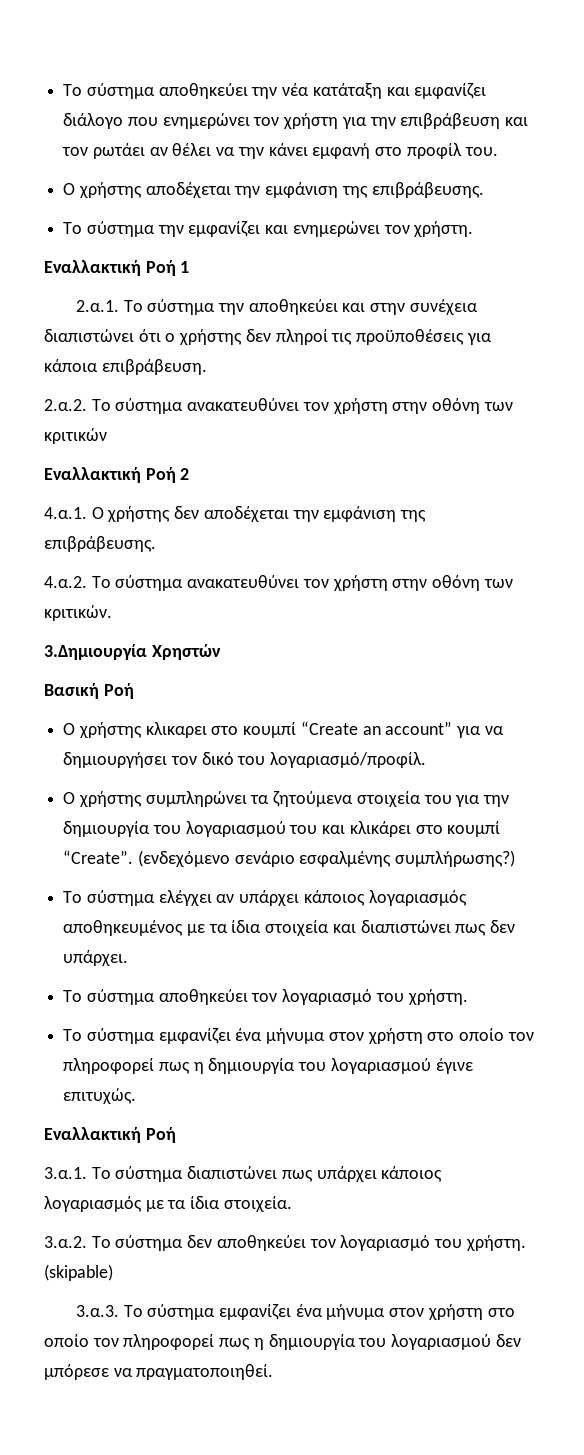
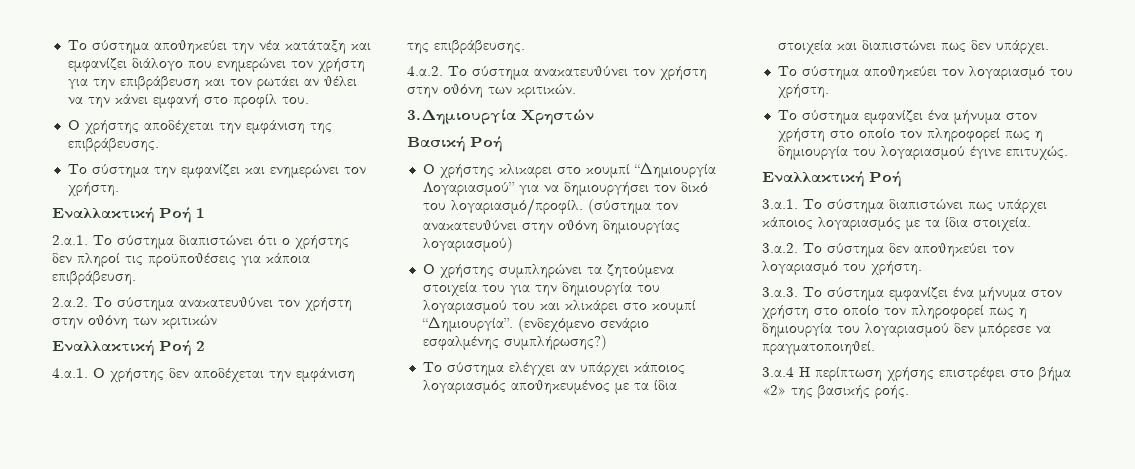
[218,299,478,315] την αποθηκεύει και στην συνέχεια -> (174, 242) none
[300,721,453,735] “Create an account” -> [633,162,716,178] [422,182,515,196] “Δημιουργία Λογαριασμού”
(427, 760) none -> [587,199,678,214] [422,220,680,234] [422,237,513,252] (σύστημα τον ανακατευθύνει στην οθόνη δημιουργίας λογαριασμού)
[63,850,134,864] “Create”. -> [421,316,513,332] “Δημιουργία”.
[44,1264,113,1281] (skipable) -> (922, 268) none
(274, 1372) none -> [762,367,1071,381] [762,385,909,399] // 3.α.4 Η περίπτωση χρήσης επιστρέφει στο βήμα «2» της βασικής ροής.

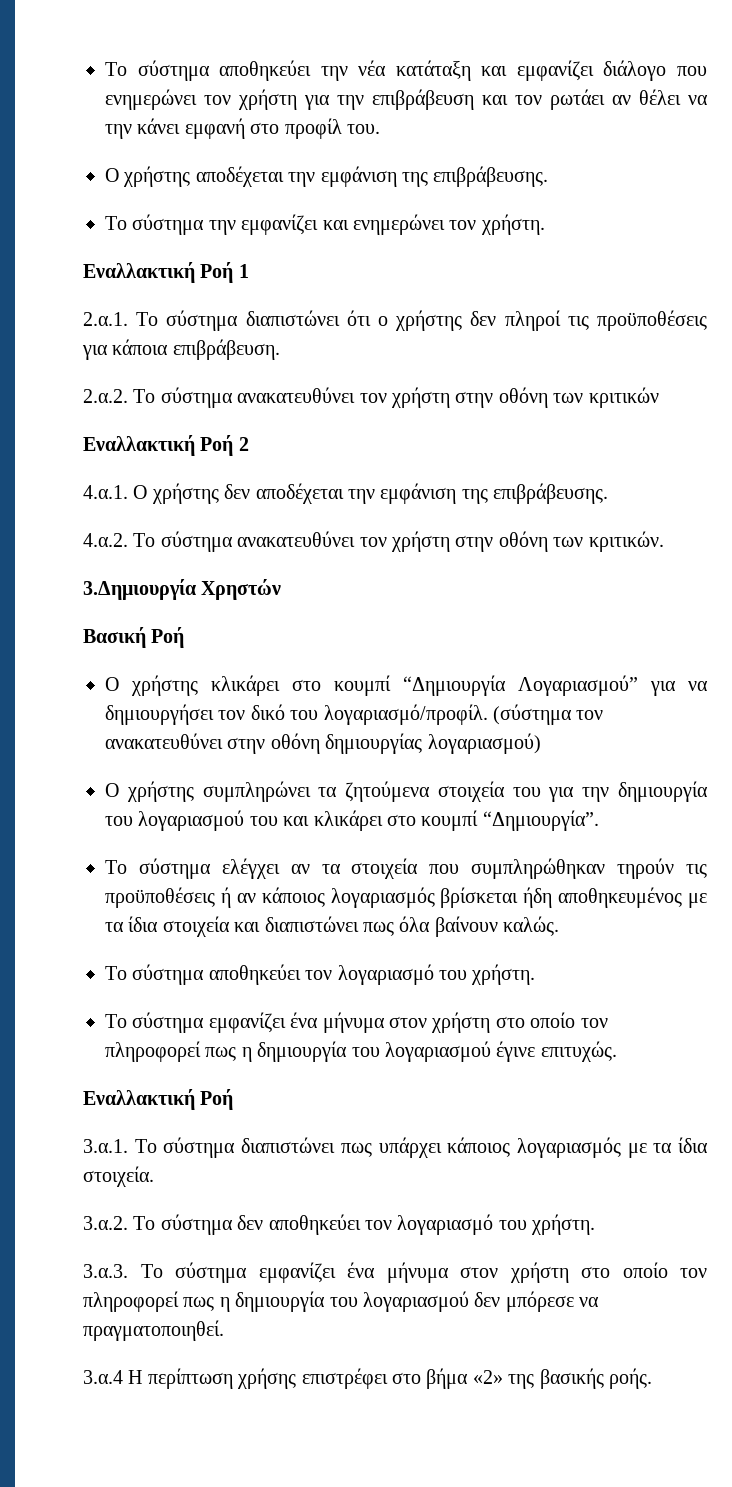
[498,164,552,178] κλικαρει -> [211,675,280,696] κλικάρει
[517,317,649,332] [422,335,607,350] (ενδεχόμενο σενάριο εσφαλμένης συμπλήρωσης?) -> (599, 820) none
[579,362,685,376] [422,380,506,394] υπάρχει κάποιος λογαριασμός -> [321,858,708,879] [105,887,553,908] τα στοιχεία που συμπληρώθηκαν τηρούν τις προϋποθέσεις ή αν κάποιος λογαριασμός βρίσκεται ήδη
[970,40,1049,54] δεν υπάρχει. -> [399,916,560,937] όλα βαίνουν καλώς.

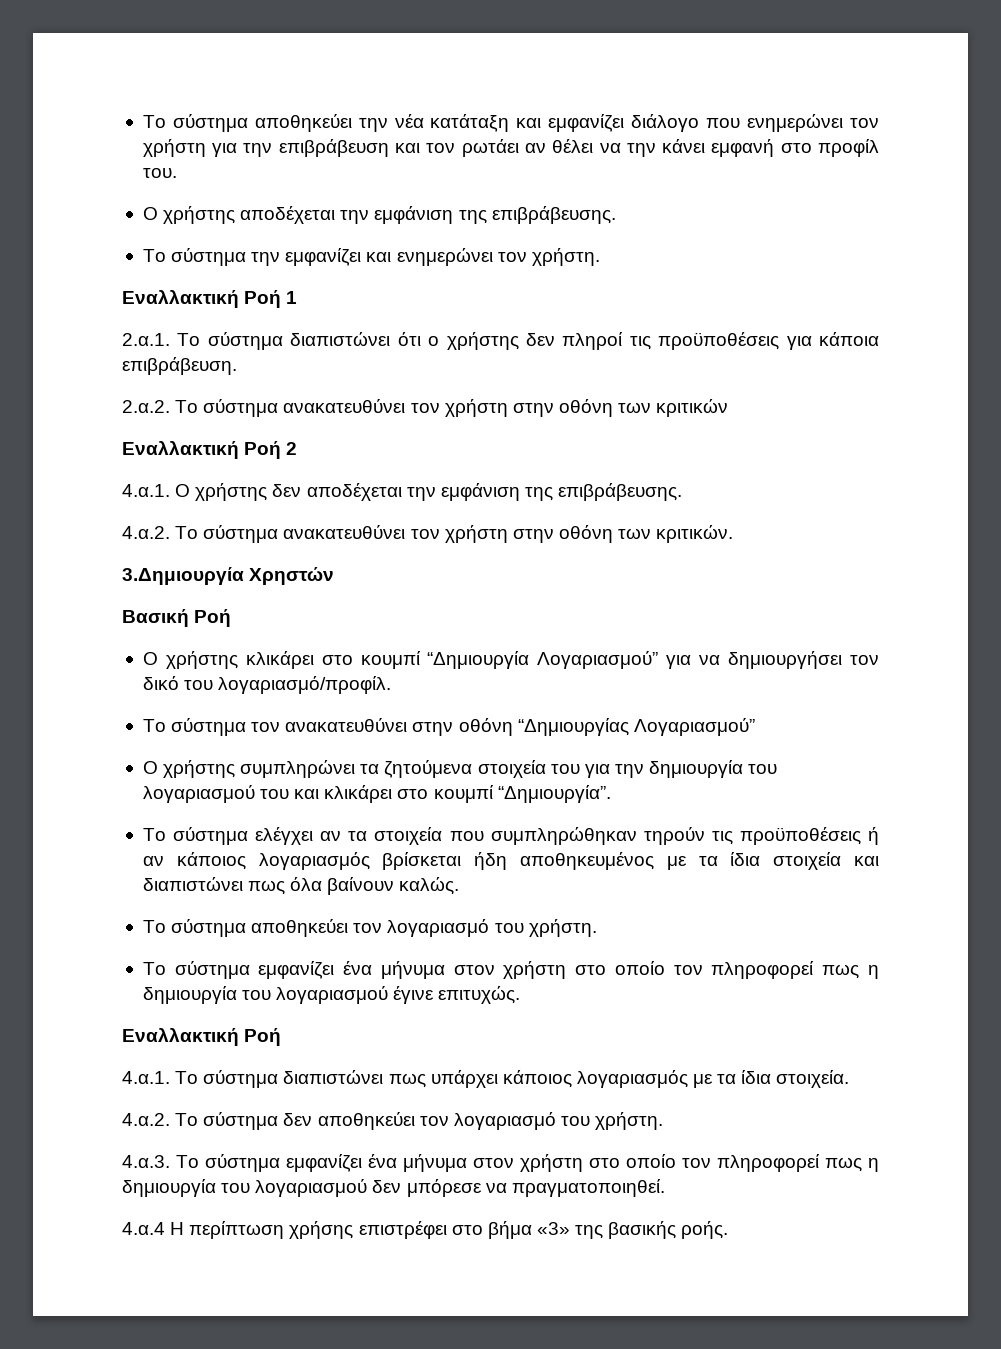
[493,704,572,725] (σύστημα -> [142,718,247,736] // Το σύστημα
[325,733,541,754] δημιουργίας λογαριασμού) -> [517,718,755,736] “Δημιουργίας Λογαριασμού”
[83,1139,128,1153] 3.α.1. -> [122,1071,170,1084] 4.α.1.
[83,1216,128,1230] 3.α.2. -> [122,1113,170,1126] 4.α.2.
[83,1264,128,1278] 3.α.3. -> [122,1155,170,1168] 4.α.3.
[83,1370,123,1384] 3.α.4 -> [122,1222,165,1235] 4.α.4
[472,1370,503,1384] «2» -> [536,1222,570,1235] «3»

